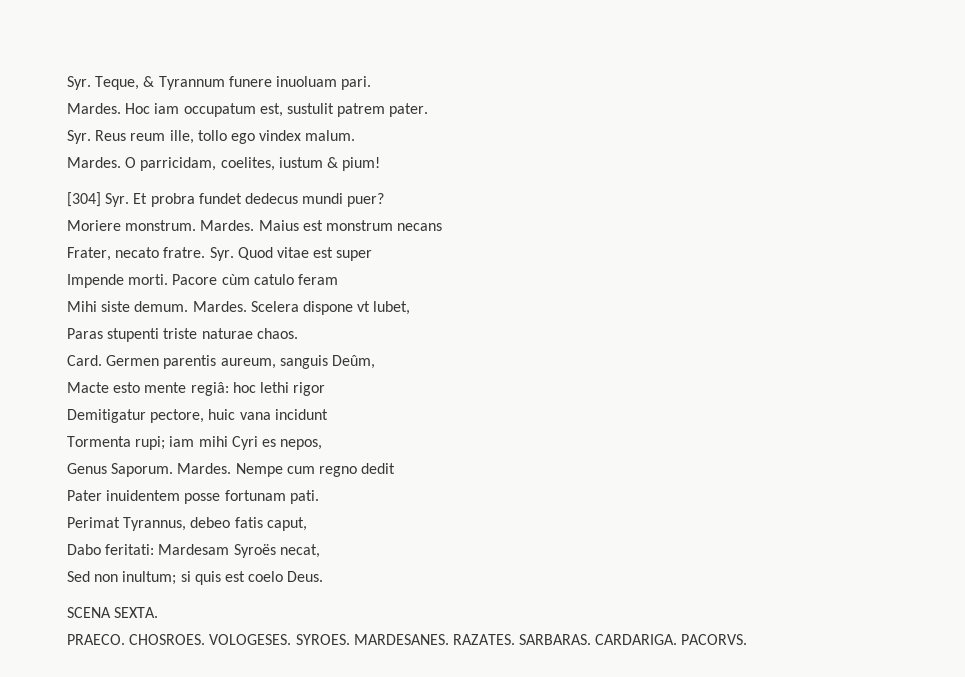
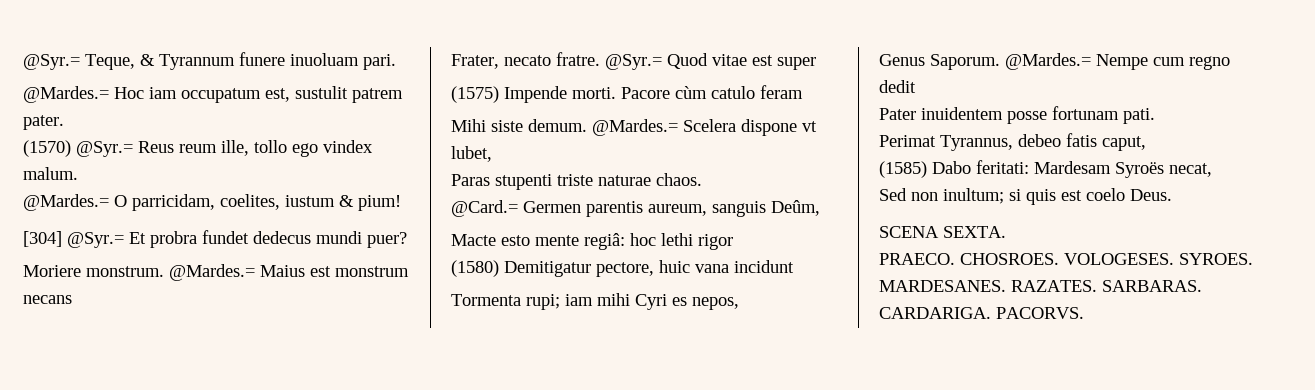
[67,76,91,90] Syr. -> [23,54,80,70] @Syr.=
[67,103,121,114] Mardes. -> [23,86,109,103] @Mardes.=
[67,130,91,144] Syr. -> [23,140,133,157] (1570) @Syr.=
[67,157,121,168] Mardes. -> [23,194,109,211] @Mardes.=
[105,193,130,207] Syr. -> [67,232,124,248] @Syr.=
[200,220,255,231] Mardes. -> [169,264,255,281] @Mardes.=
[209,247,234,261] Syr. -> [605,54,662,70] @Syr.=
(373, 255) none -> [451,86,499,103] (1575)
[192,301,247,312] Mardes. -> [592,119,678,136] @Mardes.=
[67,355,102,366] Card. -> [451,200,518,217] @Card.=
(326, 389) none -> [451,260,499,277] (1580)
[177,463,232,474] Mardes. -> [1005,53,1091,70] @Mardes.=
(307, 524) none -> [879,161,927,178] (1585)

